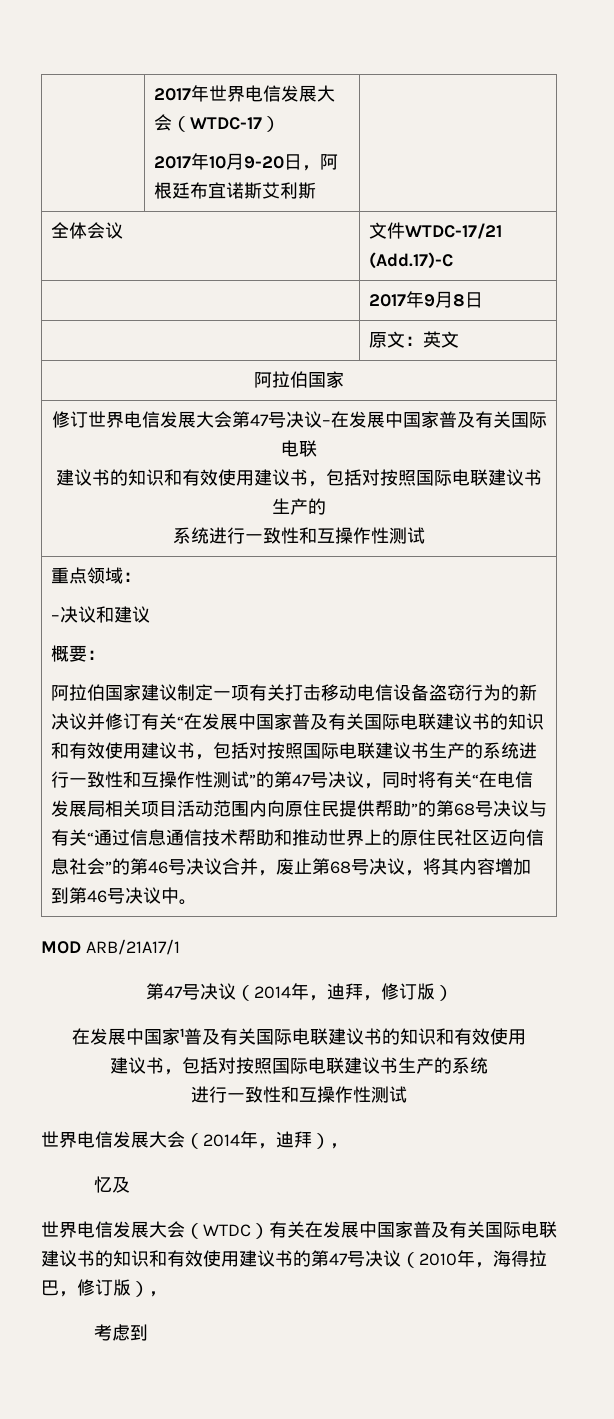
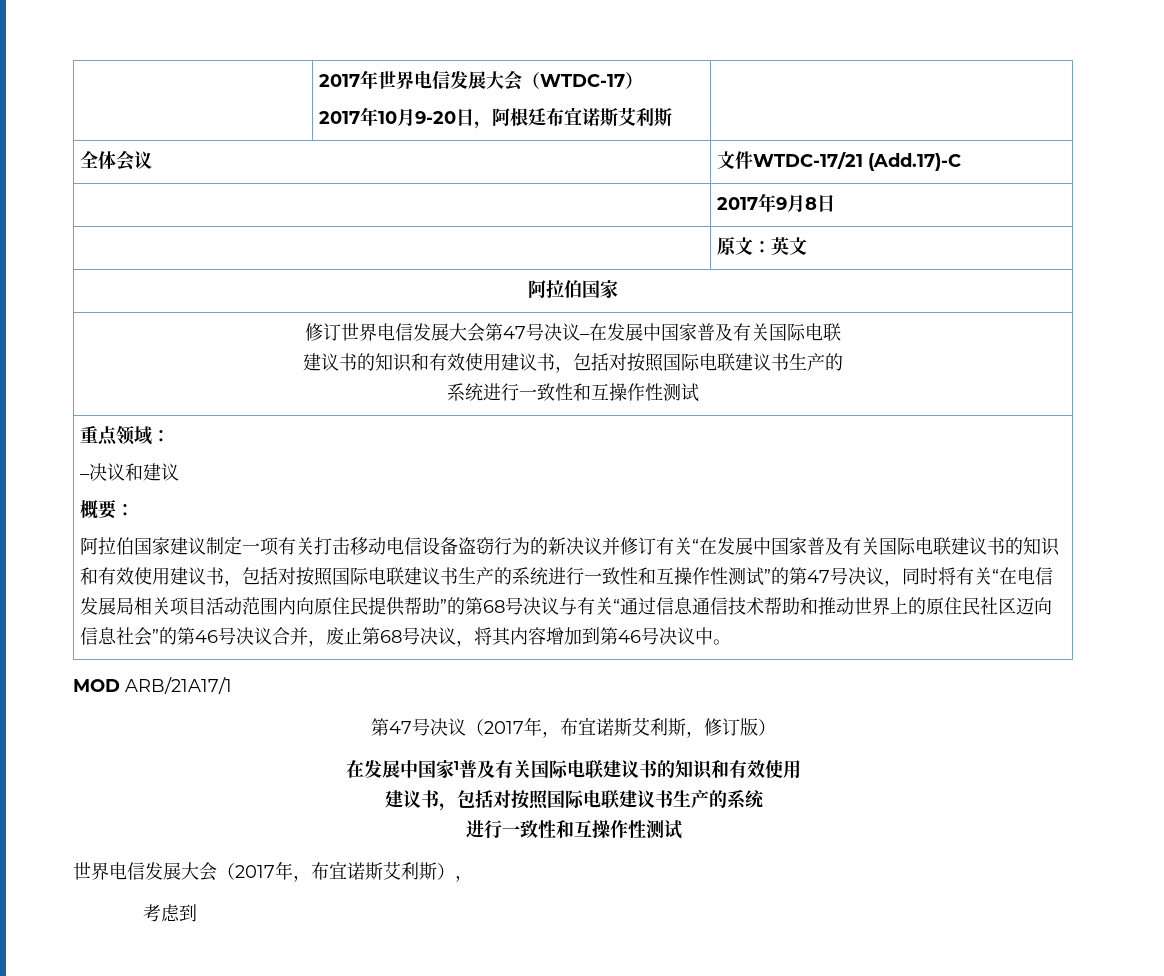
[253,983,363,1001] 2014年，迪拜 -> [484,717,686,738] 2017年，布宜诺斯艾利斯
[203,1131,348,1149] [94,1176,131,1193] [41,1221,557,1239] [41,1250,547,1268] [41,1279,131,1297] 2014年，迪拜）， // 忆及 // 世界电信发展大会（WTDC）有关在发展中国家普及有关国际电联建议书的知识和有效使用建议书的第47号决议（2010年，海得拉巴，修订版 -> [235,861,437,882] 2017年，布宜诺斯艾利斯

